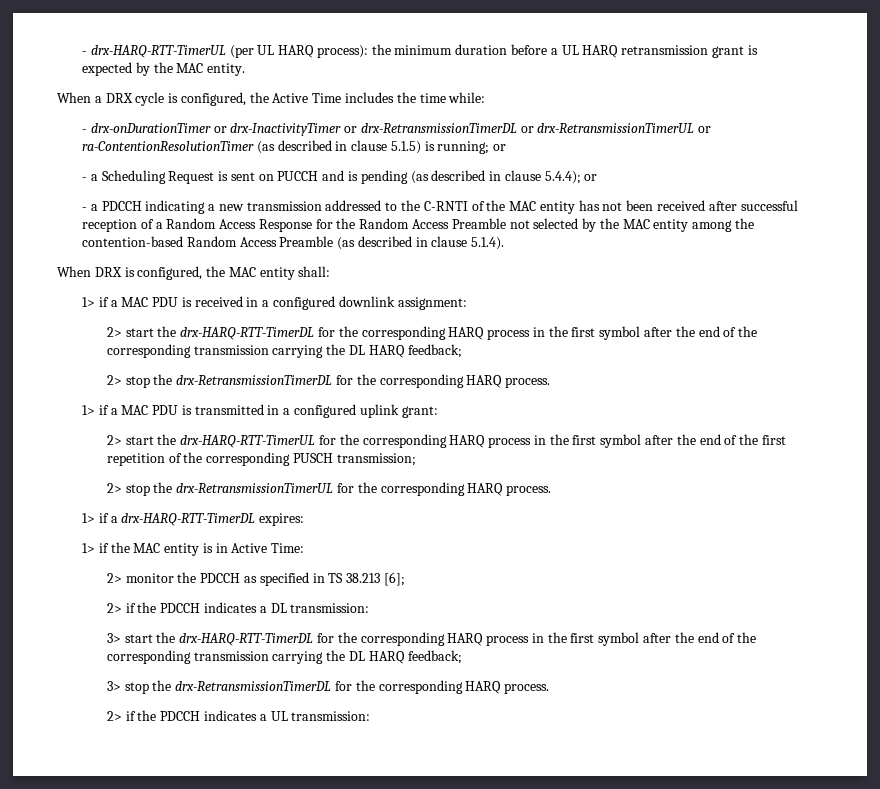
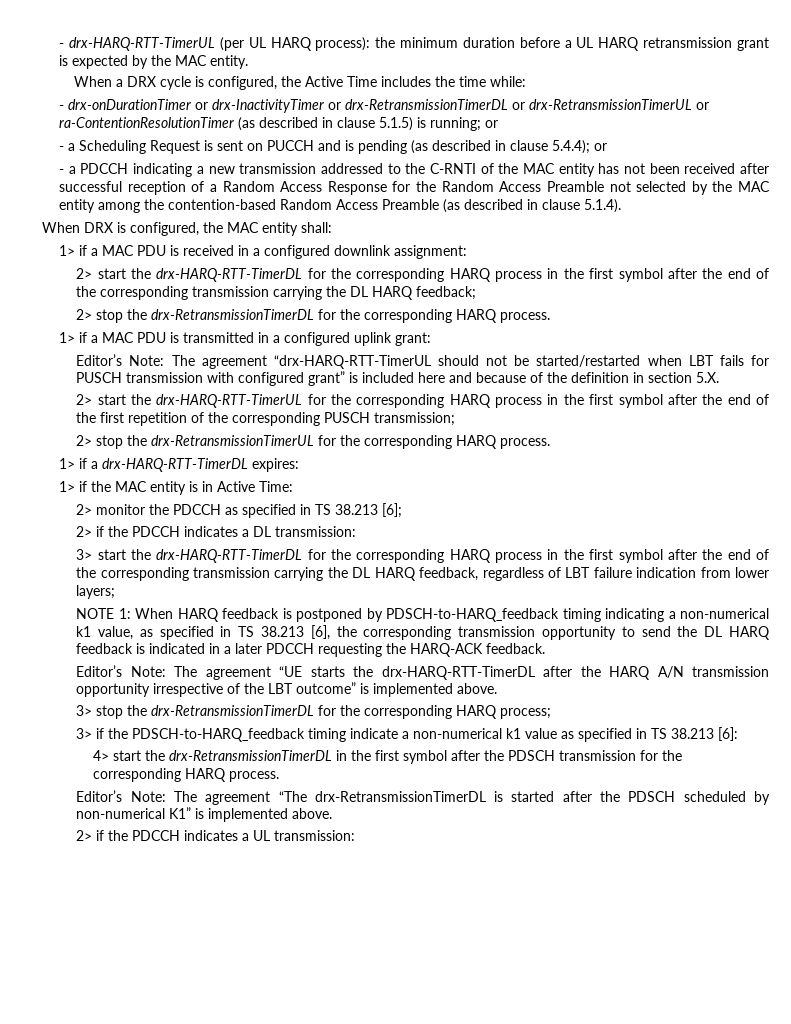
(438, 412) none -> [76,354,769,369] [76,371,720,386] // Editor’s Note: The agreement “drx-HARQ-RTT-TimerUL should not be started/restarted when LBT fails for PUSCH transmission with configured grant” is included here and because of the definition in section 5.X.
[407,650,462,664] feedback; -> [419,567,770,581] [76,585,116,599] [76,608,769,622] [76,625,770,640] [76,643,546,657] [76,665,769,680] [76,682,498,697] feedback, regardless of LBT failure indication from lower layers; // NOTE 1: When HARQ feedback is postponed by PDSCH-to-HARQ_feedback timing indicating a non-numerical k1 value, as specified in TS 38.213 [6], the corresponding transmission opportunity to send the DL HARQ feedback is indicated in a later PDCCH requesting the HARQ-ACK feedback. // Editor’s Note: The agreement “UE starts the drx-HARQ-RTT-TimerDL after the HARQ A/N transmission opportunity irrespective of the LBT outcome” is implemented above.
[504,683,550,694] process. -> [500,708,552,719] [76,727,739,742] [93,750,683,764] [93,768,280,782] [76,790,771,805] [76,807,333,822] process; // 3> if the PDSCH-to-HARQ_feedback timing indicate a non-numerical k1 value as specified in TS 38.213 [6]: // 4> start the drx-RetransmissionTimerDL in the first symbol after the PDSCH transmission for the corresponding HARQ process. // Editor’s Note: The agreement “The drx-RetransmissionTimerDL is started after the PDSCH scheduled by non-numerical K1” is implemented above.

